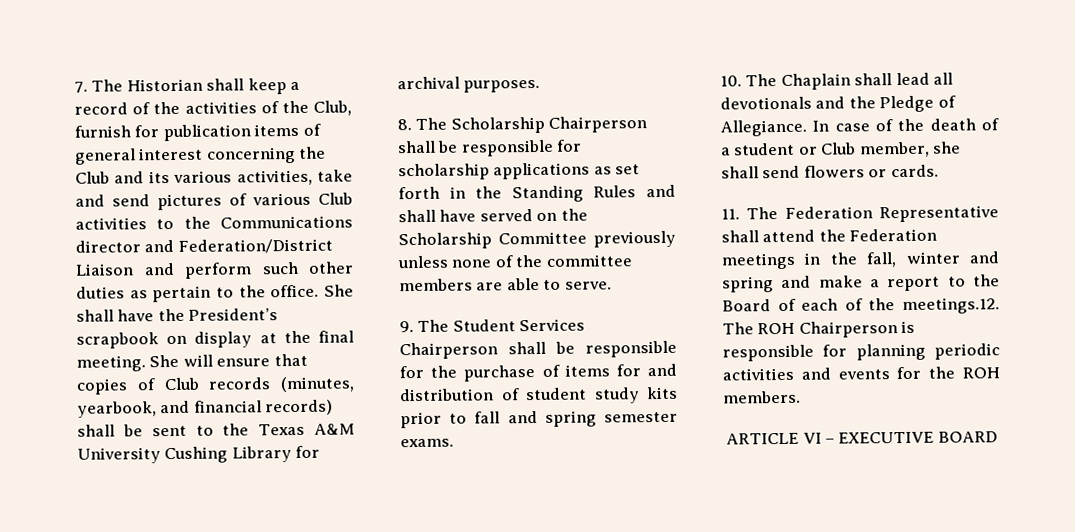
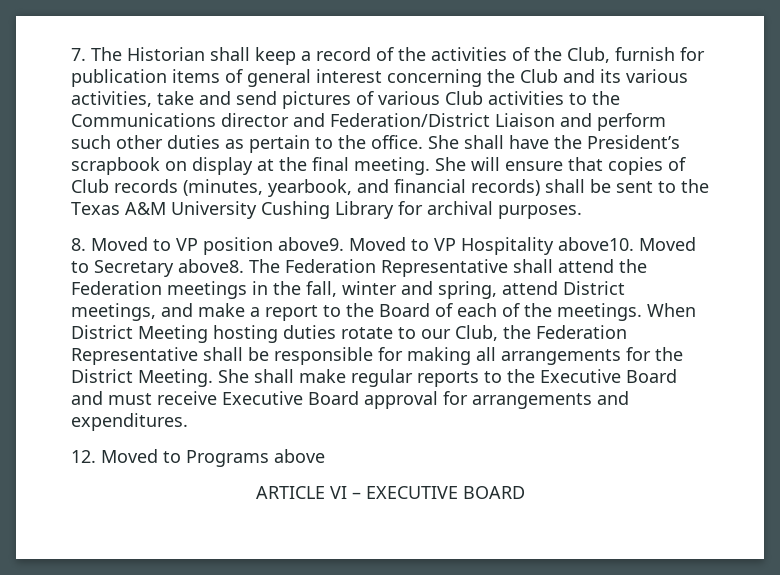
[415,116,648,134] [397,139,583,157] [398,162,641,181] [398,184,676,203] [398,208,588,223] [398,230,676,250] [397,254,633,269] [399,277,612,292] [399,318,586,333] [399,340,677,360] [399,363,677,382] [400,386,678,404] [400,410,678,429] [400,438,454,448] [720,72,954,91] [720,95,956,113] [720,118,999,137] [721,141,962,158] [721,164,939,179] [721,208,740,220] The Scholarship Chairperson shall be responsible for scholarship applications as set forth in the Standing Rules and shall have served on the Scholarship Committee previously unless none of the committee members are able to serve. // 9. The Student Services Chairperson shall be responsible for the purchase of items for and distribution of student study kits prior to fall and spring semester exams. // 10. The Chaplain shall lead all devotionals and the Pledge of Allegiance. In case of the death of a student or Club member, she shall send flowers or cards. // 11. -> [91,237,696,255] [71,259,244,277] Moved to VP position above9. Moved to VP Hospitality above10. Moved to Secretary above8.
[722,276,774,293] spring -> [438,281,625,299] [71,303,156,321] spring, attend District meetings,
[902,297,1000,315] [722,320,916,338] [722,343,1000,362] [722,366,1000,381] [723,390,801,404] meetings.12. The ROH Chairperson is responsible for planning periodic activities and events for the ROH members. -> [557,303,696,321] [71,325,627,343] [71,347,683,365] [71,369,677,387] [71,391,629,409] [71,413,188,431] [71,449,325,467] meetings. When District Meeting hosting duties rotate to our Club, the Federation Representative shall be responsible for making all arrangements for the District Meeting. She shall make regular reports to the Executive Board and must receive Executive Board approval for arrangements and expenditures. // 12. Moved to Programs above

